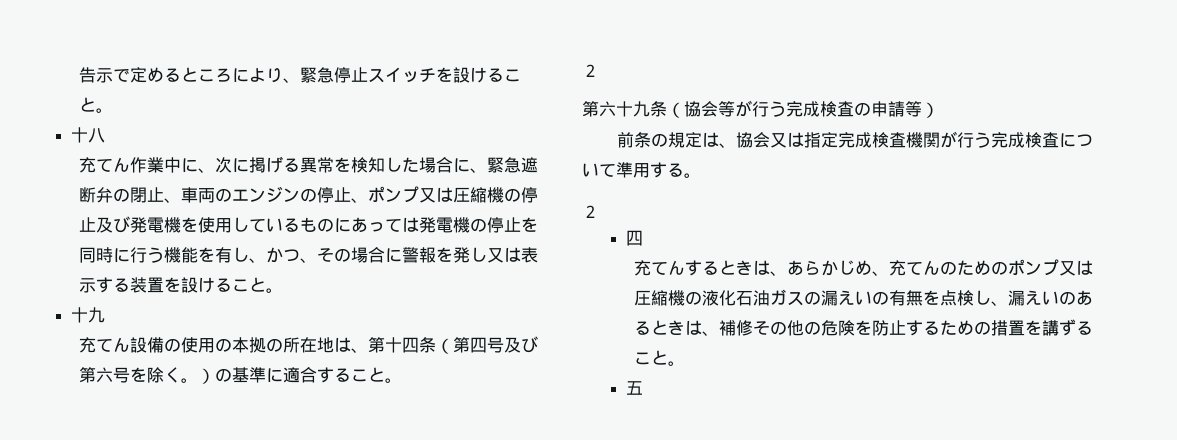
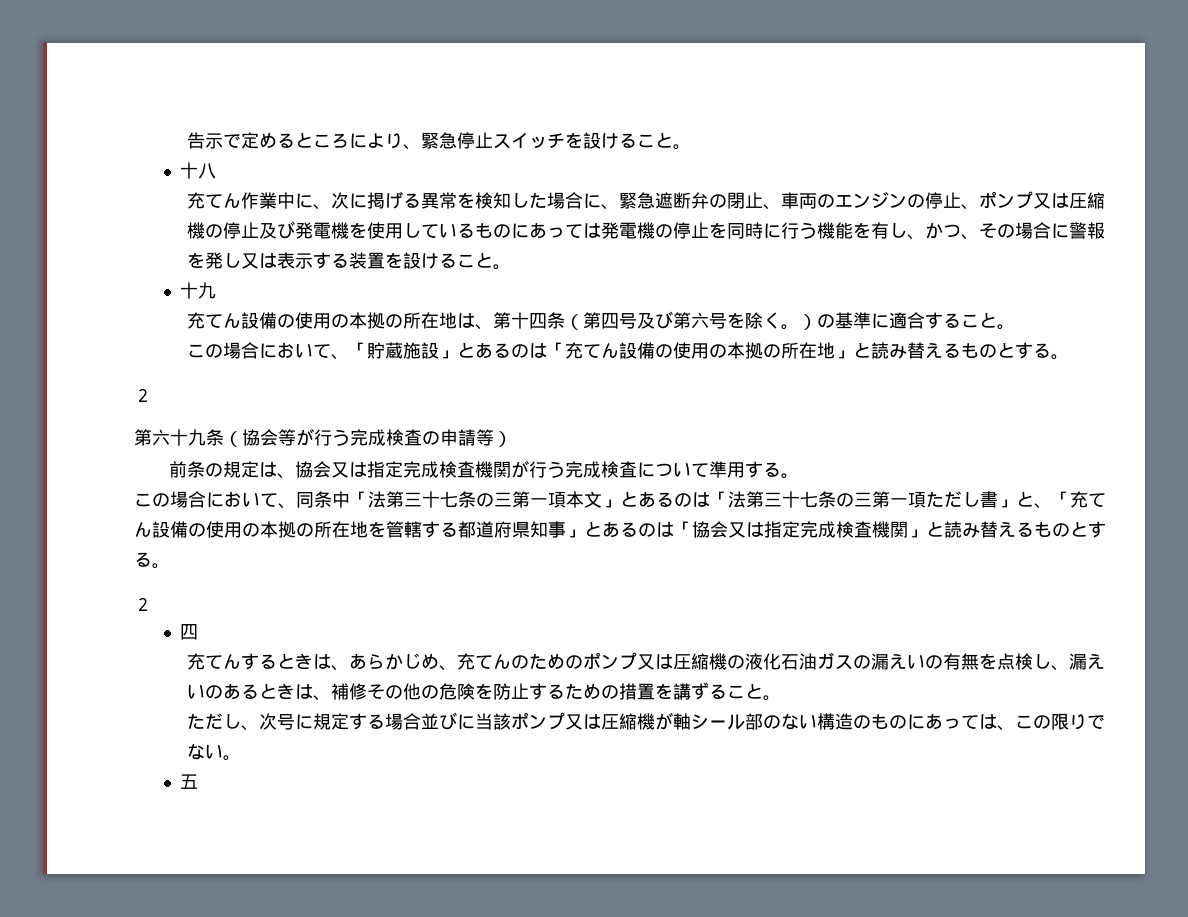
(402, 380) none -> [186,342,1069,360] // この場合において、「貯蔵施設」とあるのは「充てん設備の使用の本拠の所在地」と読み替えるものとする。
(701, 175) none -> [134,491,1106,509] [134,521,1106,538] [134,552,170,569] // この場合において、同条中「法第三十七条の三第一項本文」とあるのは「法第三十七条の三第一項ただし書」と、「充てん設備の使用の本拠の所在地を管轄する都道府県知事」とあるのは「協会又は指定完成検査機関」と読み替えるものとする。
(685, 363) none -> [186,712,1105,731] [186,743,241,761] // ただし、次号に規定する場合並びに当該ポンプ又は圧縮機が軸シール部のない構造のものにあっては、この限りでない。

